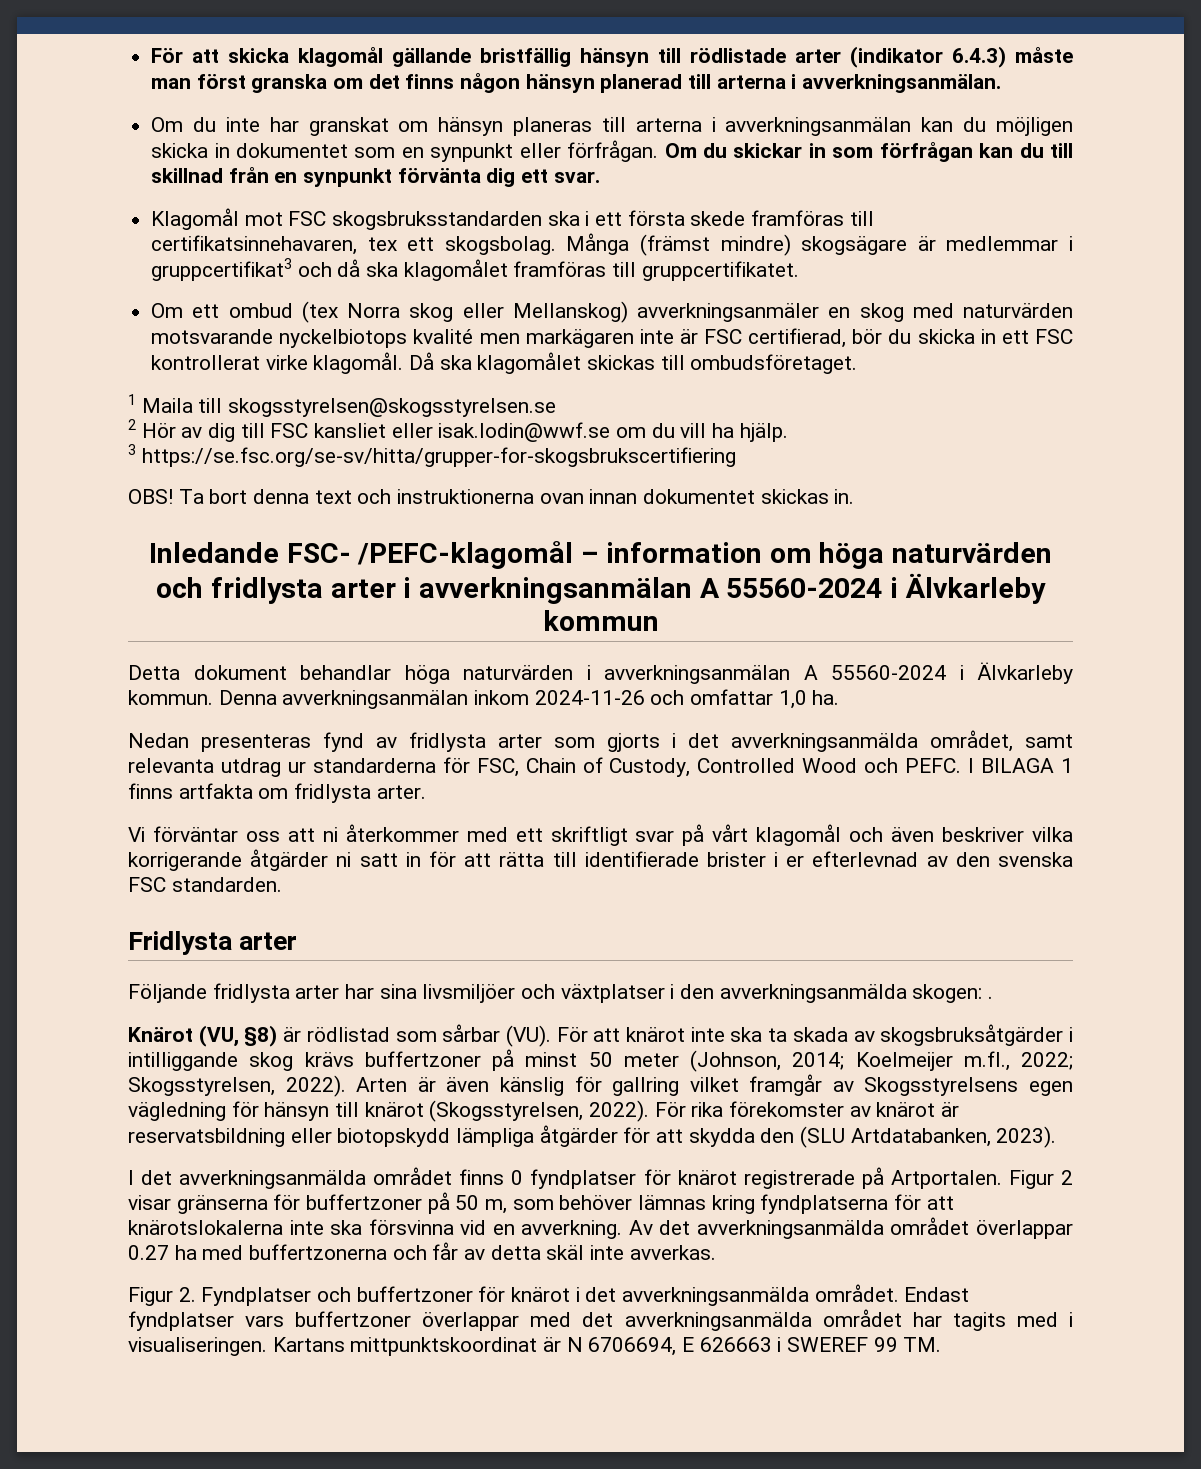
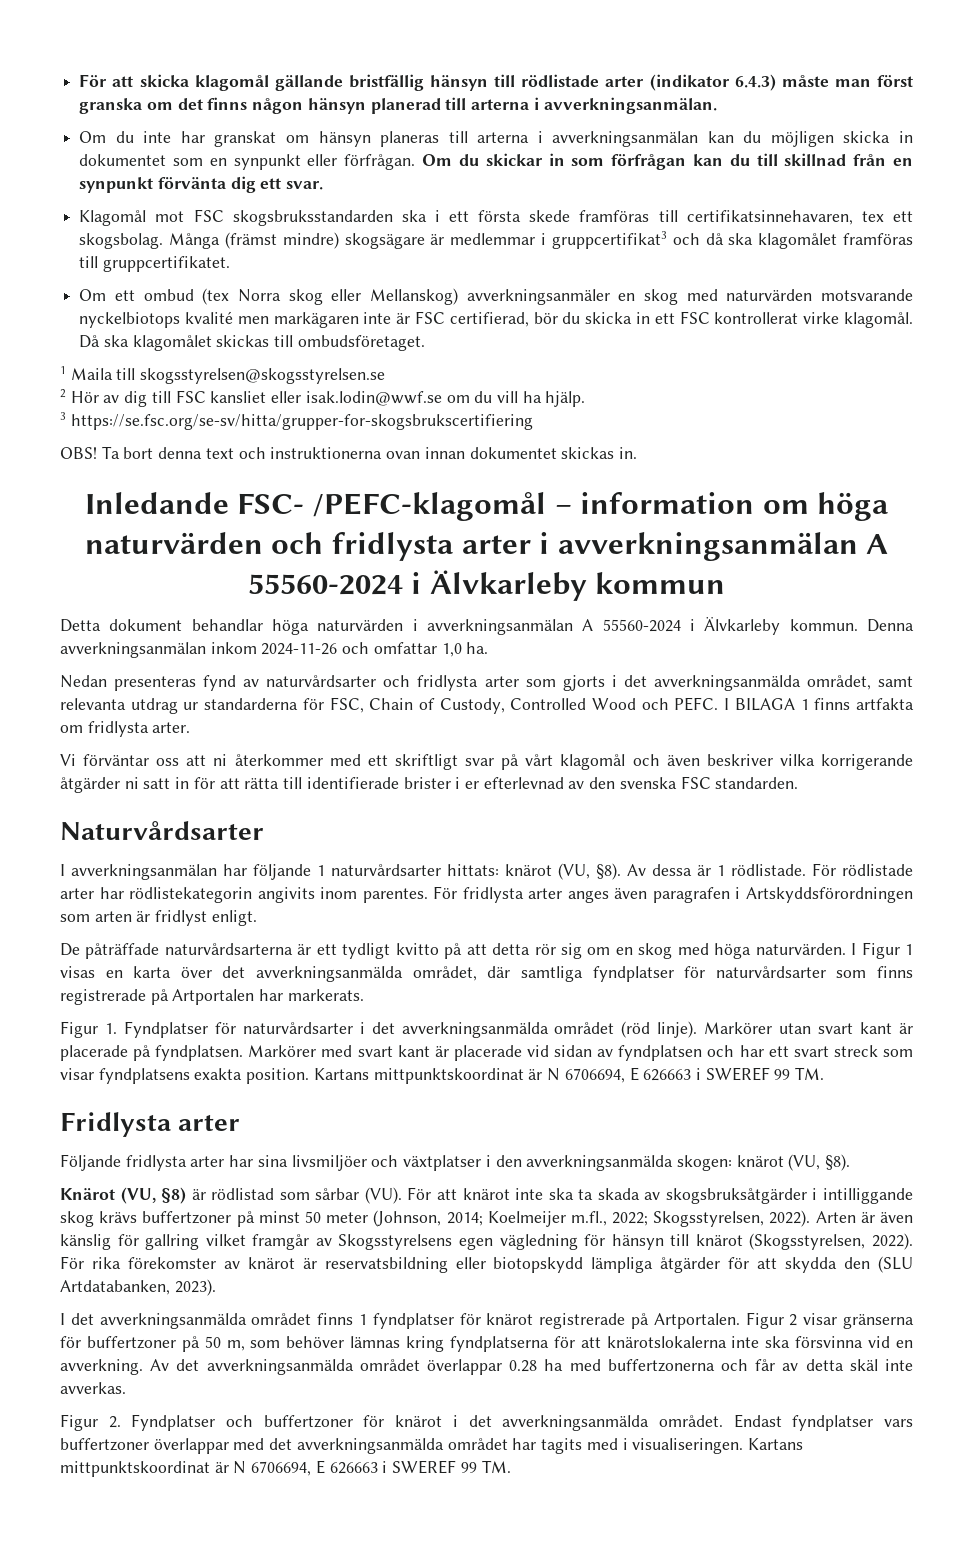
(397, 742) none -> [266,675,411,687] naturvårdsarter och
(282, 884) none -> [60,821,264,840] [60,863,913,880] [60,886,914,903] [60,910,257,926] [60,942,914,959] [60,966,914,982] [60,989,364,1005] [60,1021,913,1038] [60,1045,913,1061] [60,1067,825,1084] // Naturvårdsarter // I avverkningsanmälan har följande 1 naturvårdsarter hittats: knärot (VU, §8). Av dessa är 1 rödlistade. För rödlistade arter har rödlistekategorin angivits inom parentes. För fridlysta arter anges även paragrafen i Artskyddsförordningen som arten är fridlyst enligt. // De påträffade naturvårdsarterna är ett tydligt kvitto på att detta rör sig om en skog med höga naturvärden. I Figur 1 visas en karta över det avverkningsanmälda området, där samtliga fyndplatser för naturvårdsarter som finns registrerade på Artportalen har markerats. // Figur 1. Fyndplatser för naturvårdsarter i det avverkningsanmälda området (röd linje). Markörer utan svart kant är placerade på fyndplatsen. Markörer med svart kant är placerade vid sidan av fyndplatsen och har ett svart streck som visar fyndplatsens exakta position. Kartans mittpunktskoordinat är N 6706694, E 626663 i SWEREF 99 TM.
[988,996,994,999] . -> [736,1154,851,1171] knärot (VU, §8).
[511,1170,524,1185] 0 -> [359,1314,367,1325] 1
[128,1245,169,1260] 0.27 -> [509,1360,538,1372] 0.28

